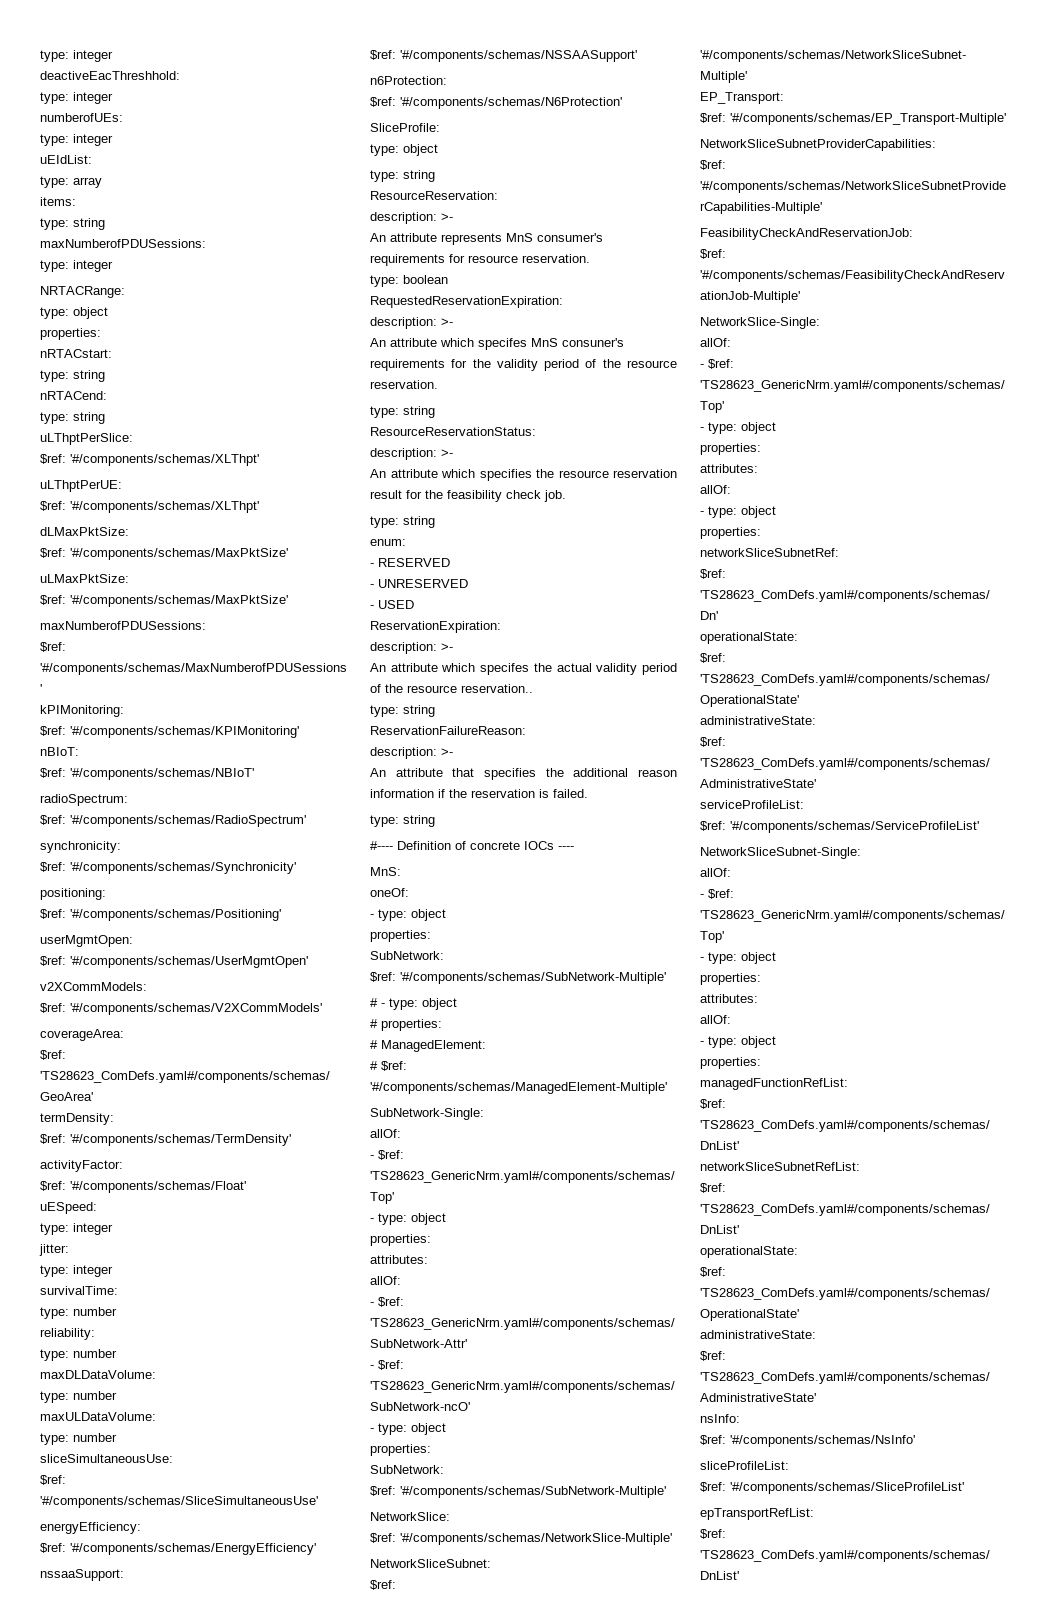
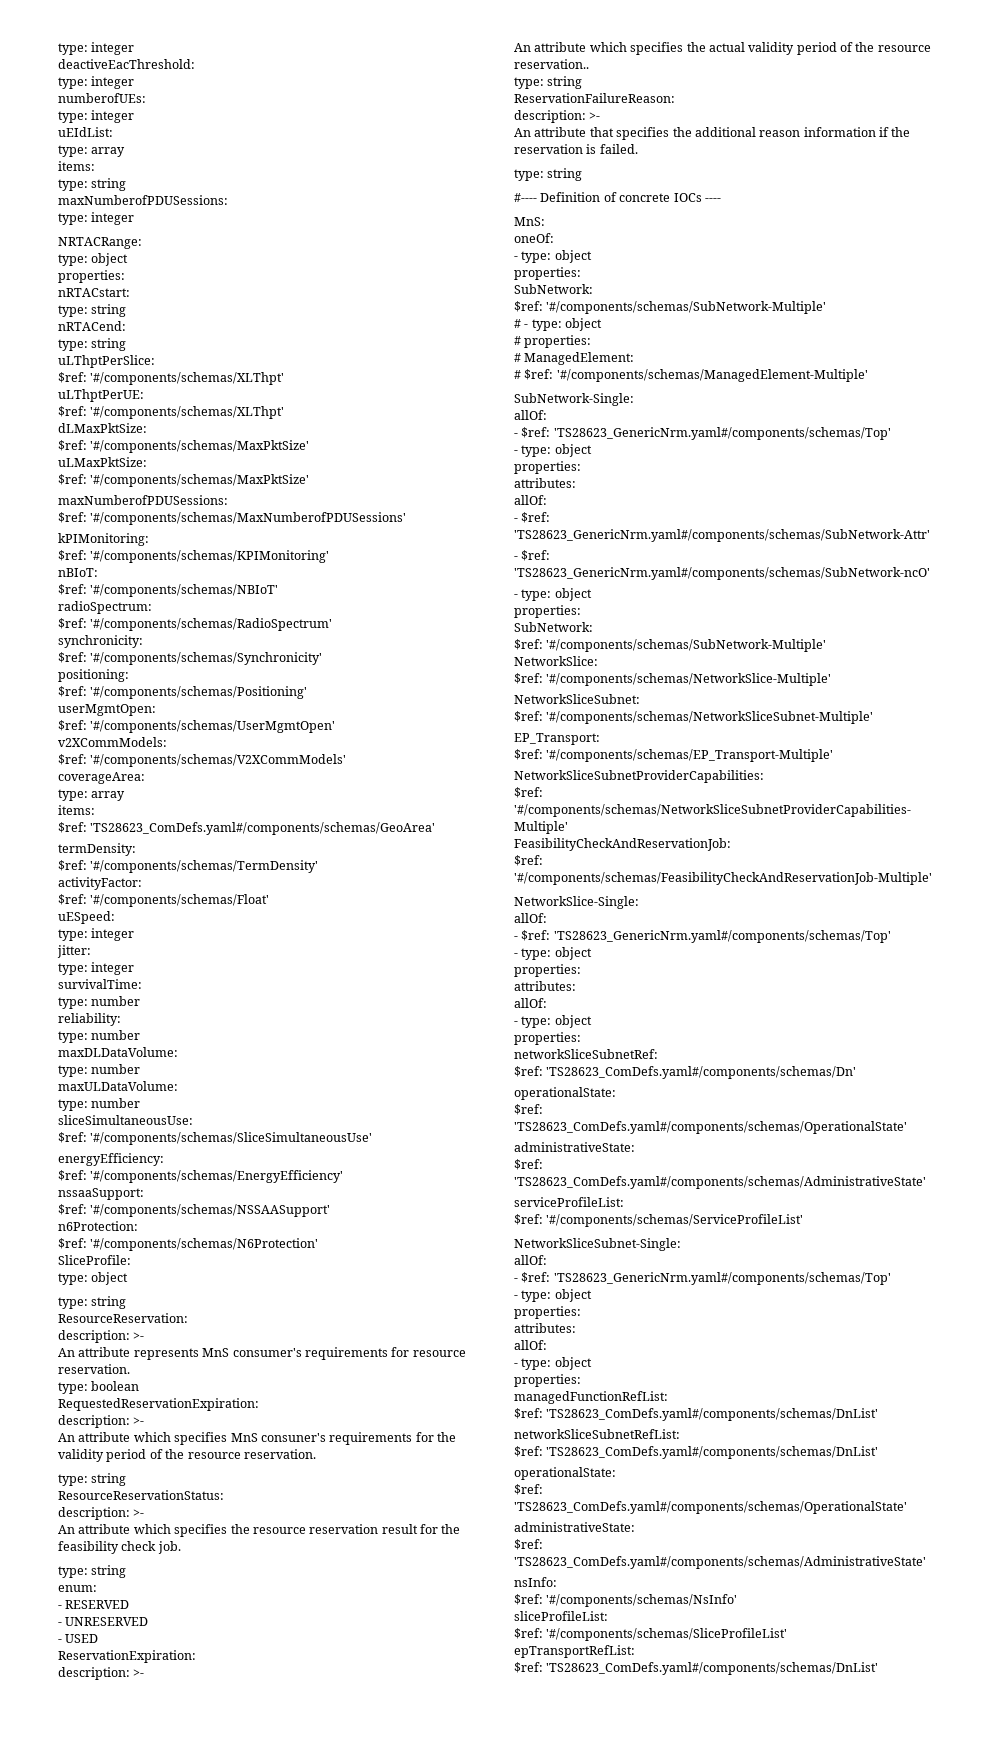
[40,50,113,62] [40,71,180,80] type: integer // deactiveEacThreshhold: -> [58,42,135,55] [58,59,195,69] type: integer // deactiveEacThreshold:
(124, 1035) none -> [58,789,126,801] [58,805,95,815] // type: array // items:
[478,338,527,350] specifes -> [174,1432,228,1445] specifies
[480,663,530,675] specifes -> [630,42,684,55] specifies

